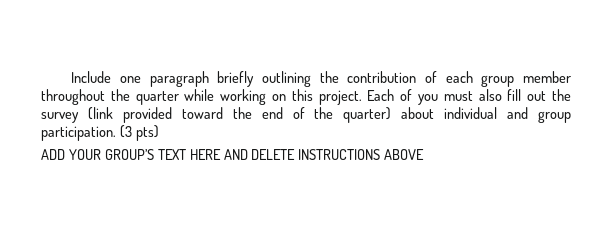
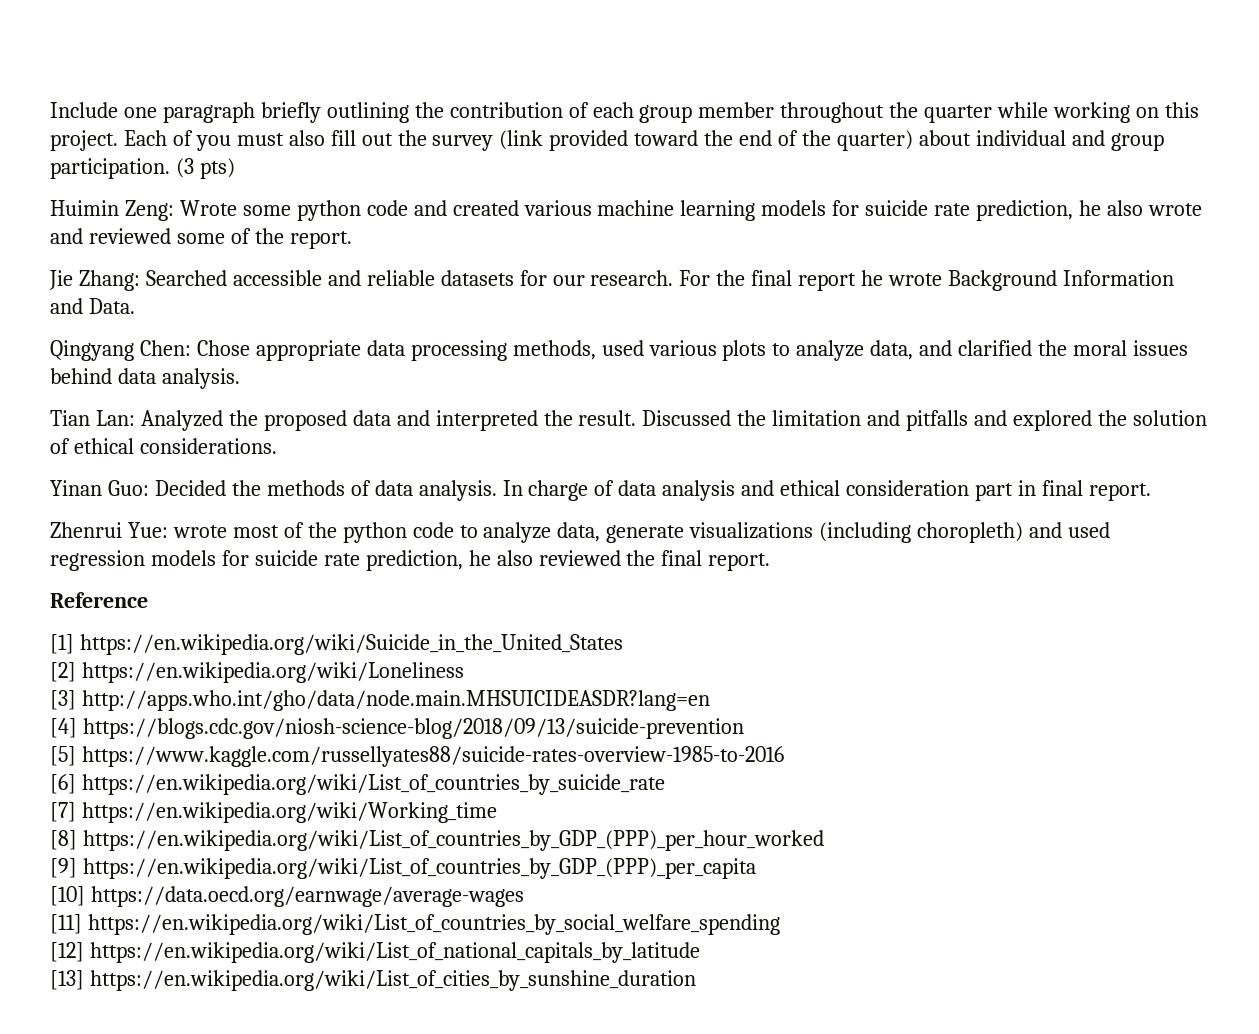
[41,149,425,160] ADD YOUR GROUP’S TEXT HERE AND DELETE INSTRUCTIONS ABOVE -> [50,200,1202,221] [50,228,352,249] [49,270,1174,291] [50,298,135,314] [50,340,1188,361] [50,368,240,389] [50,410,1207,431] [50,438,277,454] [50,480,1151,501] [50,522,1111,543] [50,550,771,571] [50,592,148,608] [50,634,623,655] [50,662,464,683] [50,690,710,711] [50,718,744,739] [50,746,784,767] [50,774,665,795] [50,802,497,823] [50,830,824,851] [50,858,756,879] [50,886,524,907] [50,914,780,935] [50,942,700,963] [50,970,696,991] Huimin Zeng: Wrote some python code and created various machine learning models for suicide rate prediction, he also wrote and reviewed some of the report. // Jie Zhang: Searched accessible and reliable datasets for our research. For the final report he wrote Background Information and Data. // Qingyang Chen: Chose appropriate data processing methods, used various plots to analyze data, and clarified the moral issues behind data analysis. // Tian Lan: Analyzed the proposed data and interpreted the result. Discussed the limitation and pitfalls and explored the solution of ethical considerations. // Yinan Guo: Decided the methods of data analysis. In charge of data analysis and ethical consideration part in final report. // Zhenrui Yue: wrote most of the python code to analyze data, generate visualizations (including choropleth) and used regression models for suicide rate prediction, he also reviewed the final report. // Reference // [1] https://en.wikipedia.org/wiki/Suicide_in_the_United_States // [2] https://en.wikipedia.org/wiki/Loneliness // [3] http://apps.who.int/gho/data/node.main.MHSUICIDEASDR?lang=en // [4] https://blogs.cdc.gov/niosh-science-blog/2018/09/13/suicide-prevention // [5] https://www.kaggle.com/russellyates88/suicide-rates-overview-1985-to-2016 // [6] https://en.wikipedia.org/wiki/List_of_countries_by_suicide_rate // [7] https://en.wikipedia.org/wiki/Working_time // [8] https://en.wikipedia.org/wiki/List_of_countries_by_GDP_(PPP)_per_hour_worked // [9] https://en.wikipedia.org/wiki/List_of_countries_by_GDP_(PPP)_per_capita // [10] https://data.oecd.org/earnwage/average-wages // [11] https://en.wikipedia.org/wiki/List_of_countries_by_social_welfare_spending // [12] https://en.wikipedia.org/wiki/List_of_national_capitals_by_latitude // [13] https://en.wikipedia.org/wiki/List_of_cities_by_sunshine_duration

